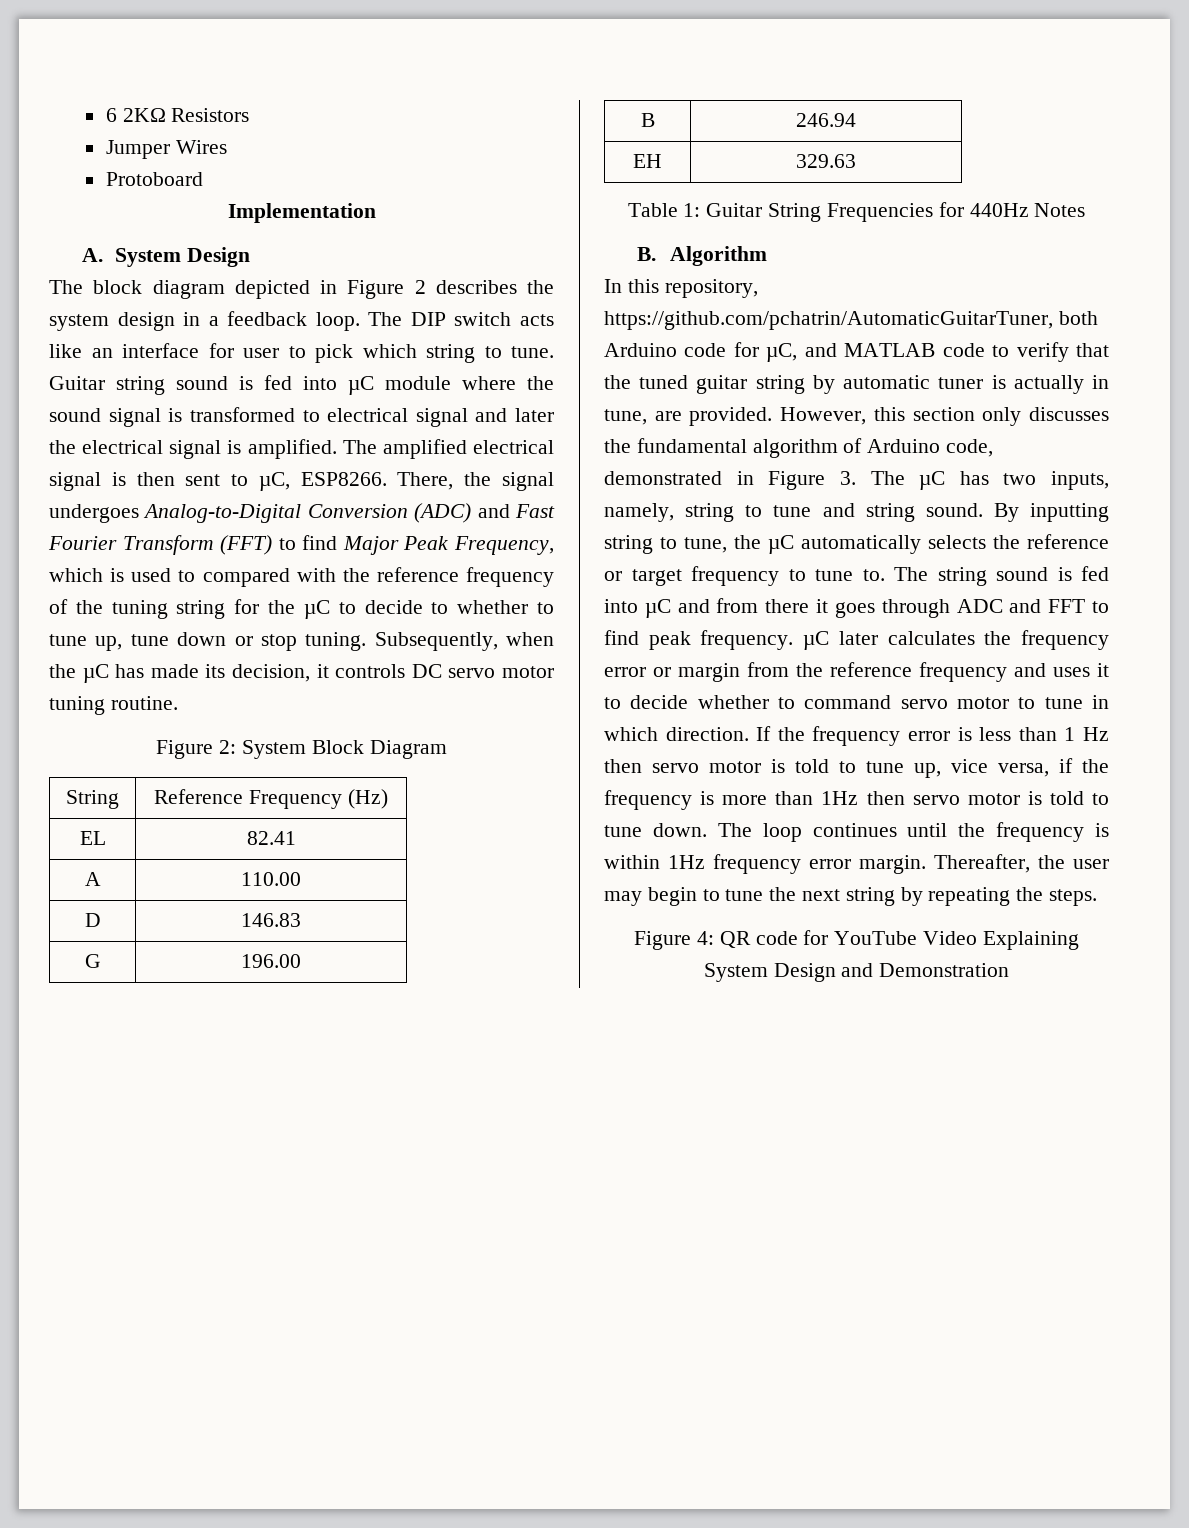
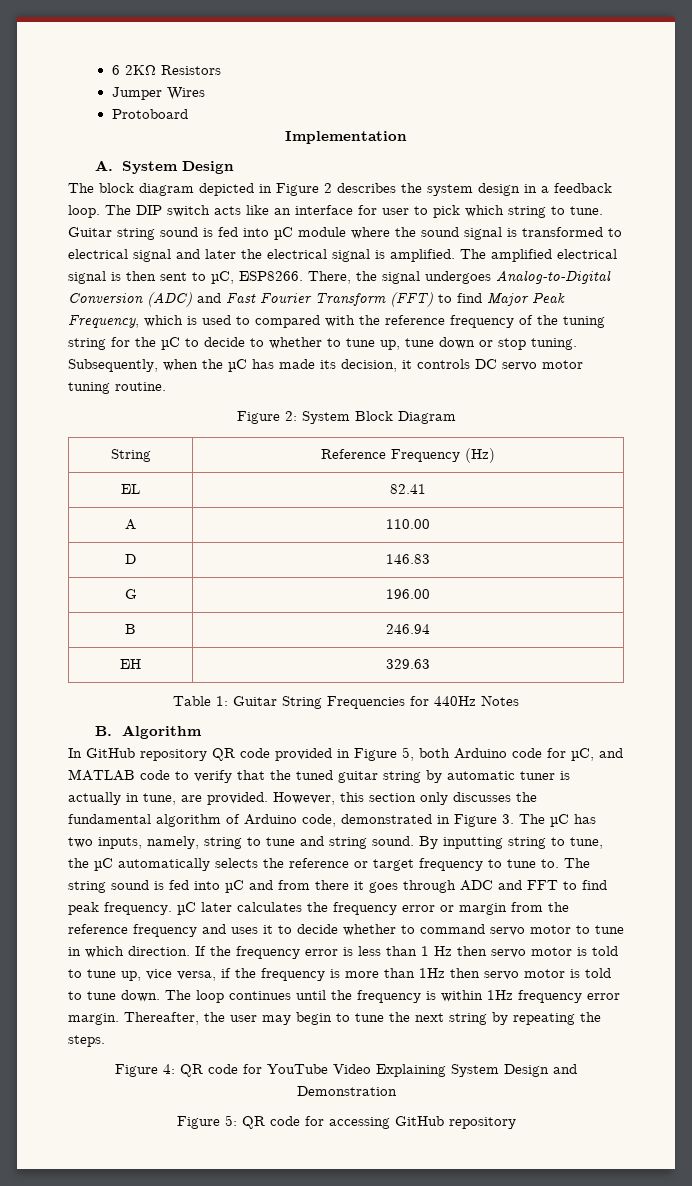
[627,279,758,298] [604,311,1053,330] this repository, https://github.com/pchatrin/AutomaticGuitarTuner, -> [86,747,414,761] GitHub repository QR code provided in Figure 5,
(1010, 970) none -> [176,1115,516,1129] // Figure 5: QR code for accessing GitHub repository

